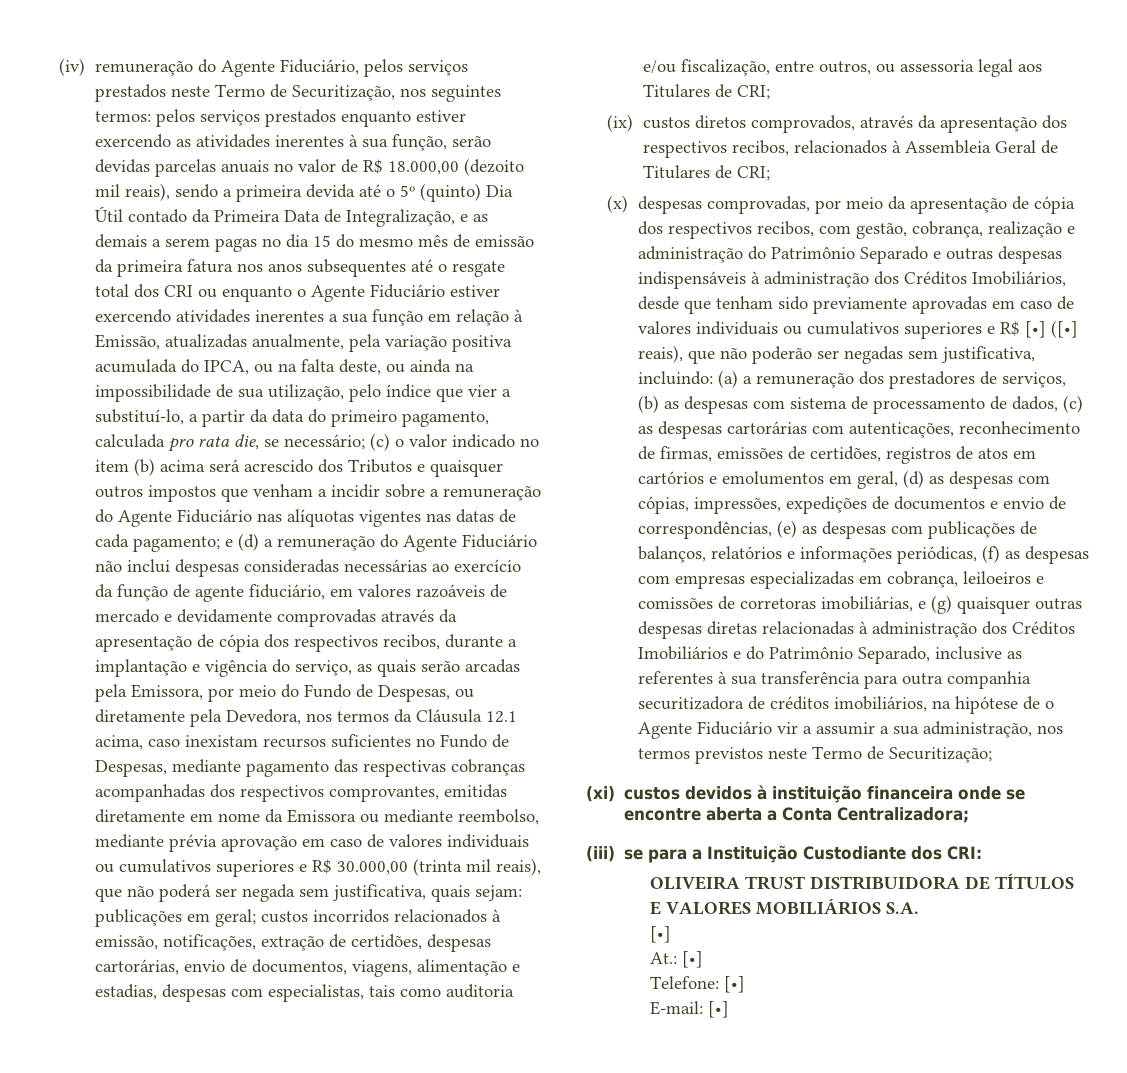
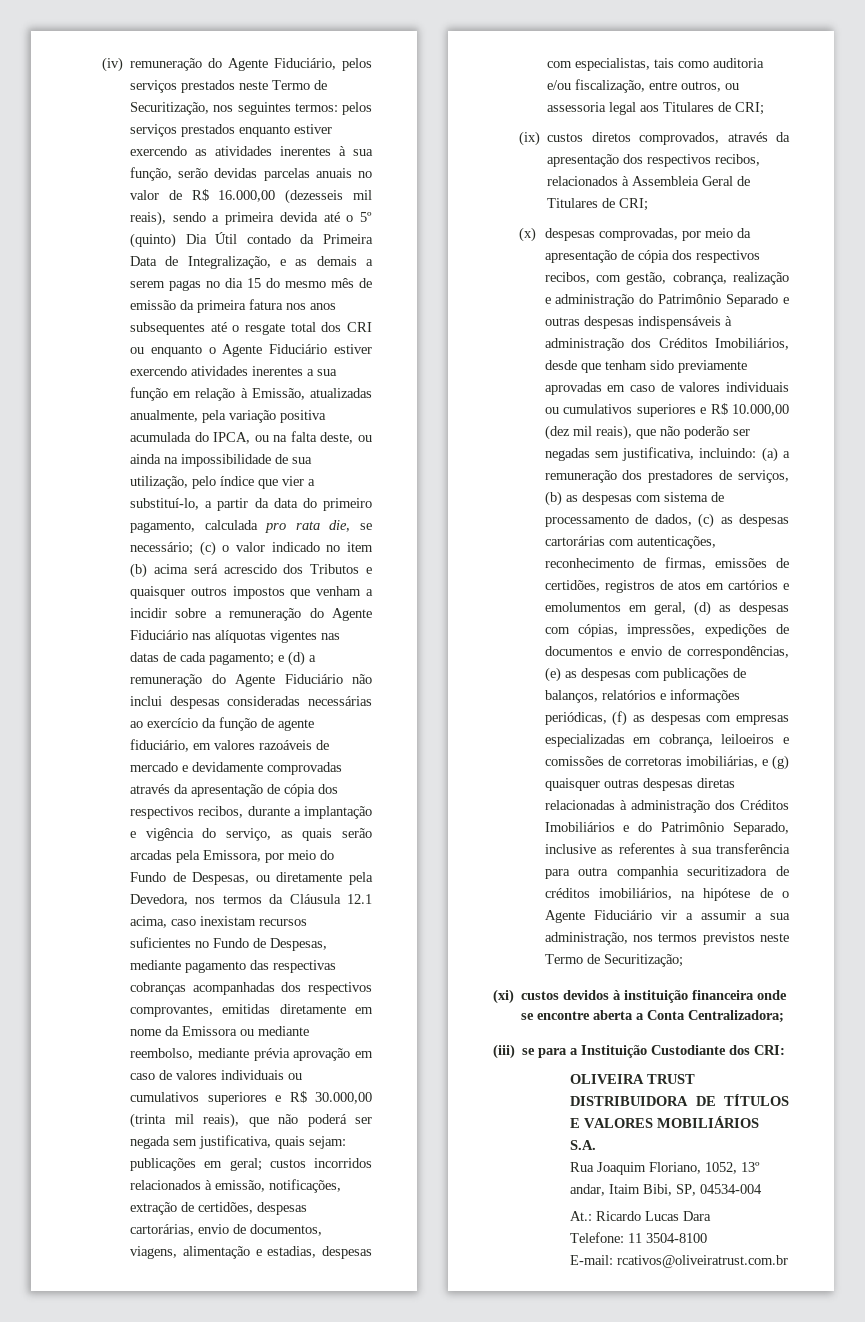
[387,158,524,176] 18.000,00 (dezoito -> [218,189,344,204] 16.000,00 (dezesseis
[1024,320,1078,338] [•] ([•] -> [732,404,789,416] [544,425,592,440] 10.000,00 (dez mil
[649,926,671,943] [649,951,703,968] [•] // At.: [•] -> [570,1162,761,1175] [570,1184,763,1196] [570,1211,712,1221] Rua Joaquim Floriano, 1052, 13º andar, Itaim Bibi, SP, 04534-004 // At.: Ricardo Lucas Dara
[723,976,745,993] [•] -> [628,1233,708,1243] 11 3504-8100
[707,1001,729,1018] [•] -> [617,1255,789,1268] rcativos@oliveiratrust.com.br

